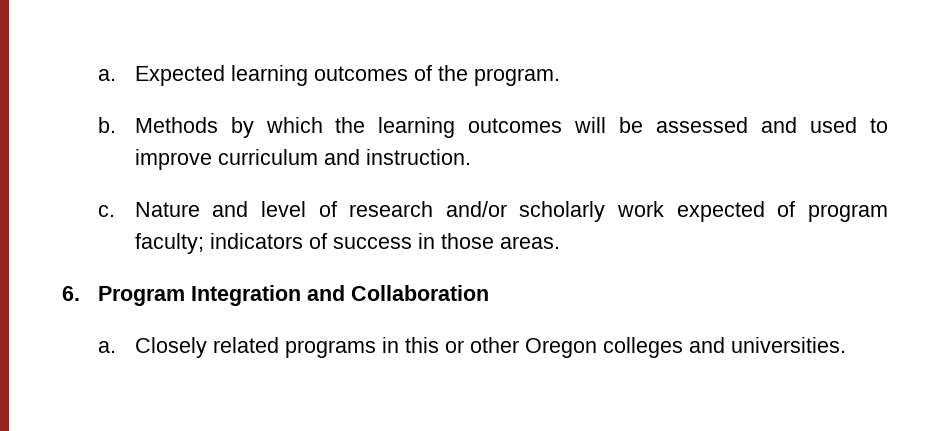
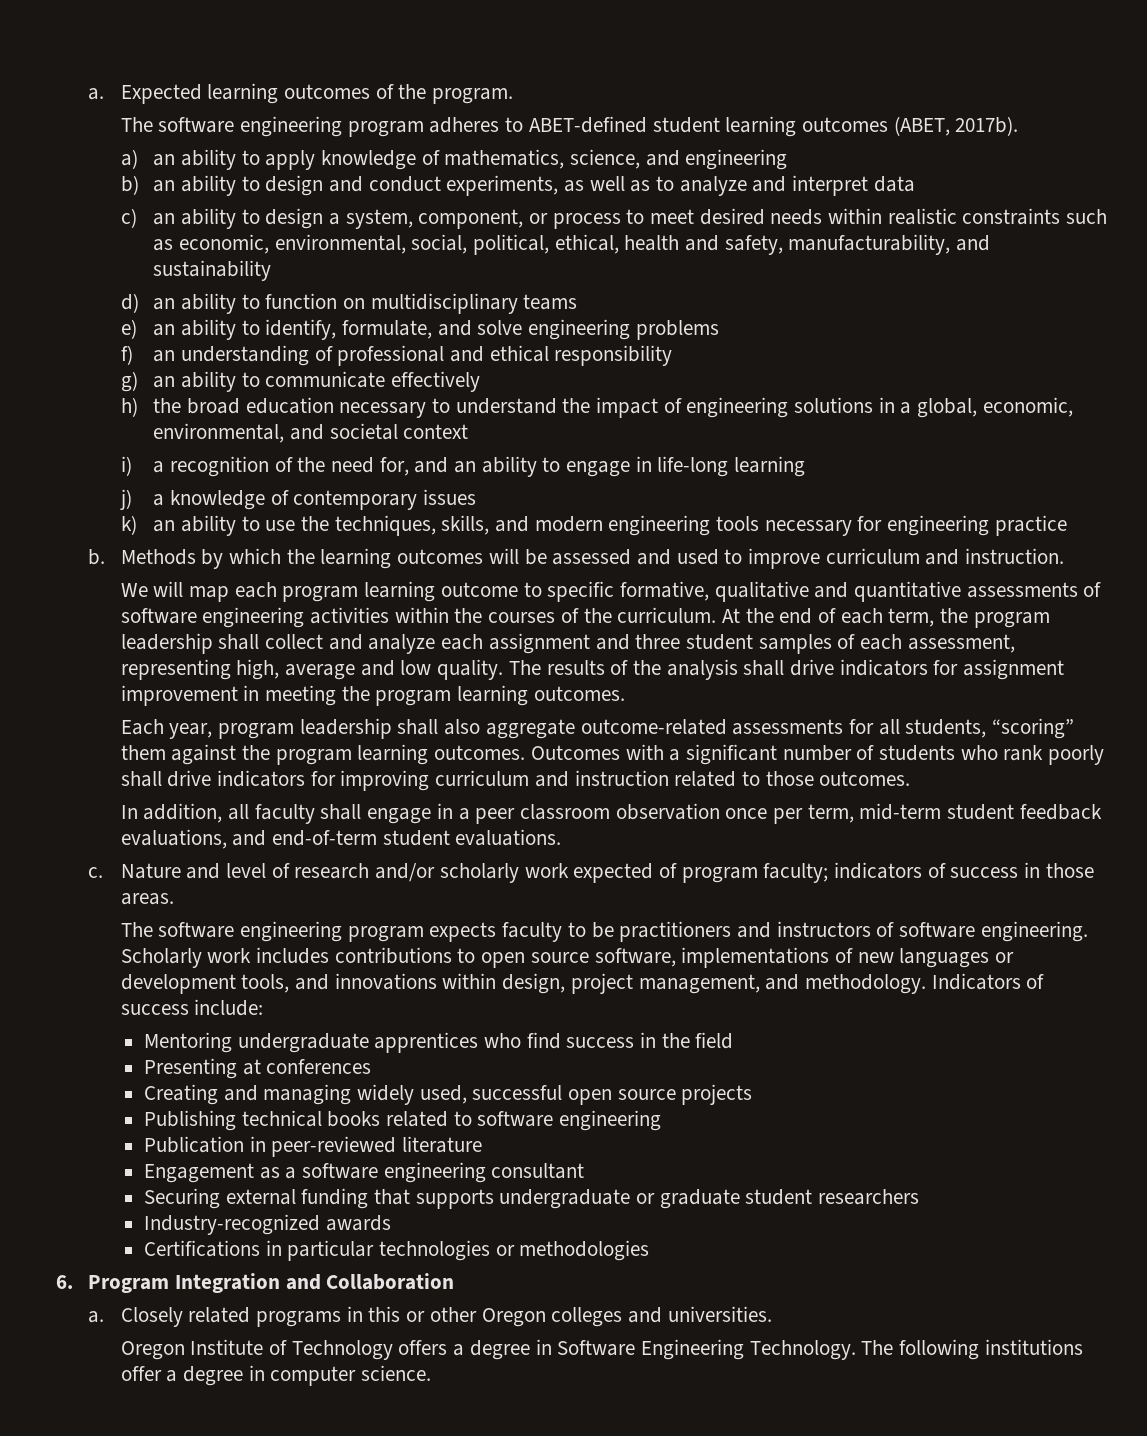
(560, 77) none -> [120,116,1019,137] [120,149,788,170] [120,175,915,196] [120,208,1107,229] [153,234,990,255] [153,260,272,281] [120,293,578,314] [120,319,719,340] [120,345,673,366] [120,371,480,392] [120,397,1073,418] [153,423,469,443] [120,456,805,477] [119,489,476,510] [120,515,1067,536] // The software engineering program adheres to ABET-defined student learning outcomes (ABET, 2017b). // a) an ability to apply knowledge of mathematics, science, and engineering // b) an ability to design and conduct experiments, as well as to analyze and interpret data // c) an ability to design a system, component, or process to meet desired needs within realistic constraints such as economic, environmental, social, political, ethical, health and safety, manufacturability, and sustainability // d) an ability to function on multidisciplinary teams // e) an ability to identify, formulate, and solve engineering problems // f) an understanding of professional and ethical responsibility // g) an ability to communicate effectively // h) the broad education necessary to understand the impact of engineering solutions in a global, economic, environmental, and societal context // i) a recognition of the need for, and an ability to engage in life-long learning // j) a knowledge of contemporary issues // k) an ability to use the techniques, skills, and modern engineering tools necessary for engineering practice
(471, 157) none -> [120,581,1102,602] [120,607,1050,628] [120,633,1015,654] [120,659,1064,680] [120,685,625,706] [120,718,1074,739] [120,744,1104,765] [120,770,911,791] [120,803,1102,824] [120,829,562,849] // We will map each program learning outcome to specific formative, qualitative and quantitative assessments of software engineering activities within the courses of the curriculum. At the end of each term, the program leadership shall collect and analyze each assignment and three student samples of each assessment, representing high, average and low quality. The results of the analysis shall drive indicators for assignment improvement in meeting the program learning outcomes. // Each year, program leadership shall also aggregate outcome-related assessments for all students, “scoring” them against the program learning outcomes. Outcomes with a significant number of students who rank poorly shall drive indicators for improving curriculum and instruction related to those outcomes. // In addition, all faculty shall engage in a peer classroom observation once per term, mid-term student feedback evaluations, and end-of-term student evaluations.
(560, 242) none -> [120,921,1088,942] [120,947,1014,968] [120,973,1045,994] [120,999,264,1016] [143,1032,734,1053] [143,1058,372,1079] [143,1084,753,1105] [143,1110,661,1131] [143,1136,482,1157] [143,1162,585,1183] [143,1188,919,1209] [143,1214,391,1235] [143,1240,650,1261] // The software engineering program expects faculty to be practitioners and instructors of software engineering. Scholarly work includes contributions to open source software, implementations of new languages or development tools, and innovations within design, project management, and methodology. Indicators of success include: // Mentoring undergraduate apprentices who find success in the field // Presenting at conferences // Creating and managing widely used, successful open source projects // Publishing technical books related to software engineering // Publication in peer-reviewed literature // Engagement as a software engineering consultant // Securing external funding that supports undergraduate or graduate student researchers // Industry-recognized awards // Certifications in particular technologies or methodologies
(846, 345) none -> [120,1339,1083,1360] [120,1365,432,1386] // Oregon Institute of Technology offers a degree in Software Engineering Technology. The following institutions offer a degree in computer science.

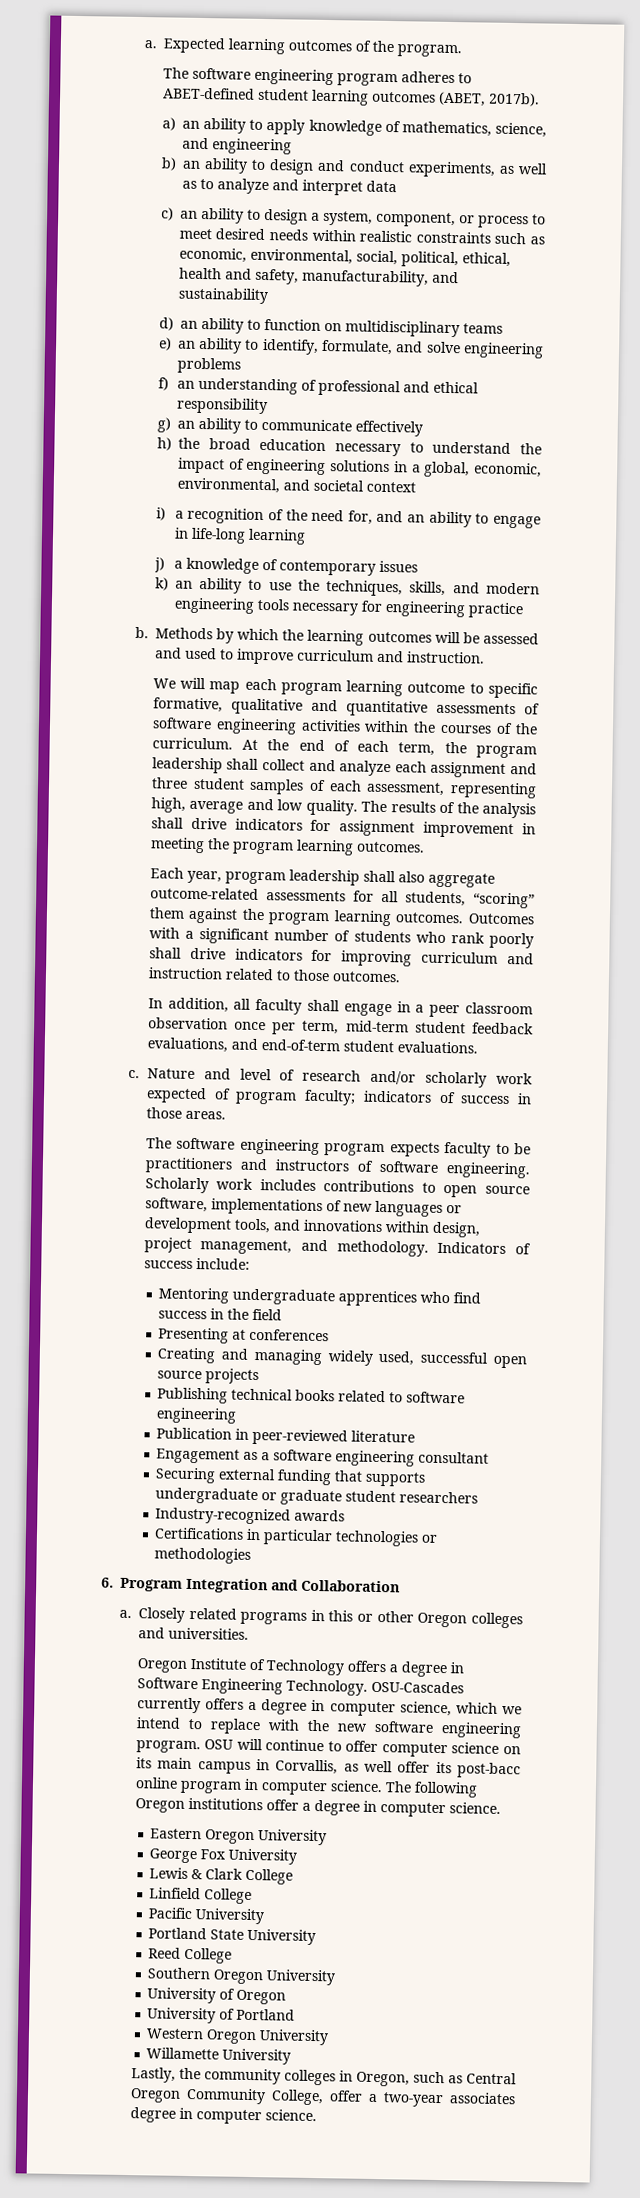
(856, 1350) none -> [370,1680,464,1694] [136,1697,522,1717] [135,1717,522,1739] [135,1738,521,1758] [135,1757,521,1779] [134,1777,383,1796] OSU-Cascades currently offers a degree in computer science, which we intend to replace with the new software engineering program. OSU will continue to offer computer science on its main campus in Corvallis, as well offer its post-bacc online program in computer science.
(979, 1349) none -> [134,1798,185,1813] Oregon
(432, 1373) none -> [150,1828,328,1846] [149,1848,298,1865] [149,1867,294,1885] [149,1887,253,1905] [148,1907,265,1925] [148,1927,317,1946] [148,1947,233,1964] [147,1967,337,1986] [147,1987,287,2005] [147,2007,296,2024] [146,2028,330,2046] [146,2047,292,2065] [130,2067,517,2087] [129,2087,516,2108] [129,2107,317,2125] // Eastern Oregon University // George Fox University // Lewis & Clark College // Linfield College // Pacific University // Portland State University // Reed College // Southern Oregon University // University of Oregon // University of Portland // Western Oregon University // Willamette University // Lastly, the community colleges in Oregon, such as Central Oregon Community College, offer a two-year associates degree in computer science.

